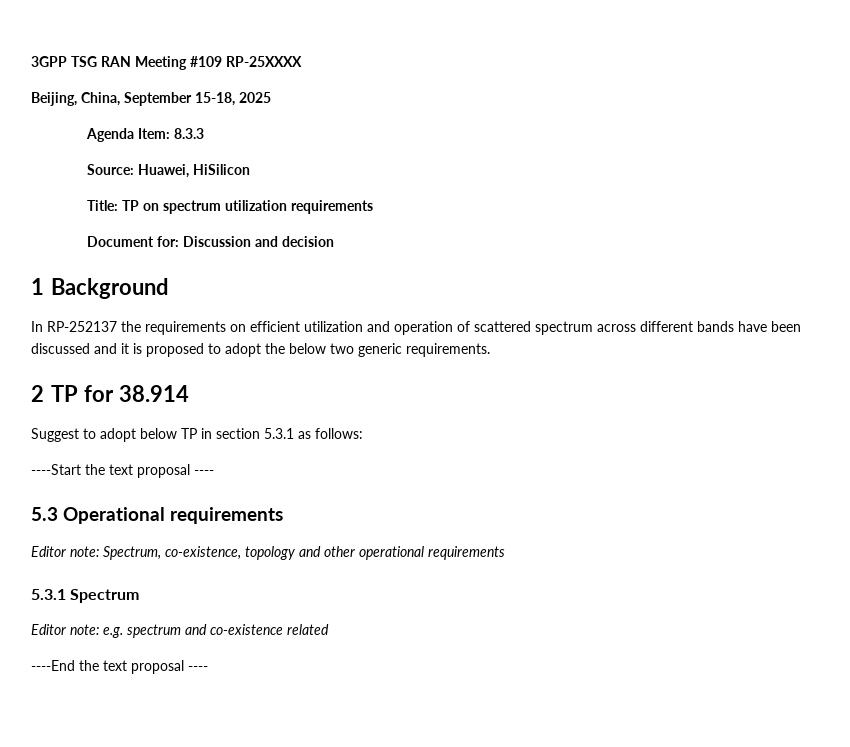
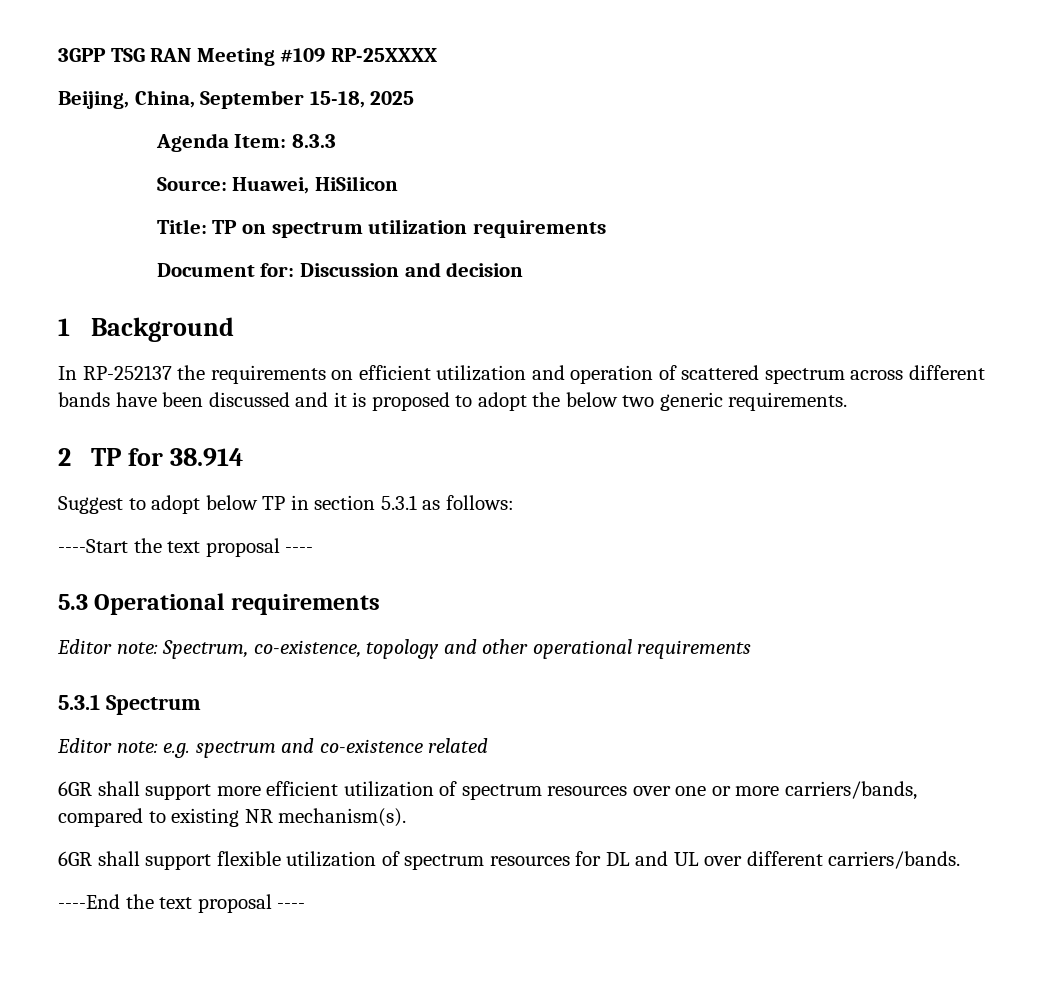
(329, 629) none -> [58,781,917,800] [58,808,407,827] [58,851,961,870] // 6GR shall support more efficient utilization of spectrum resources over one or more carriers/bands, compared to existing NR mechanism(s). // 6GR shall support flexible utilization of spectrum resources for DL and UL over different carriers/bands.

